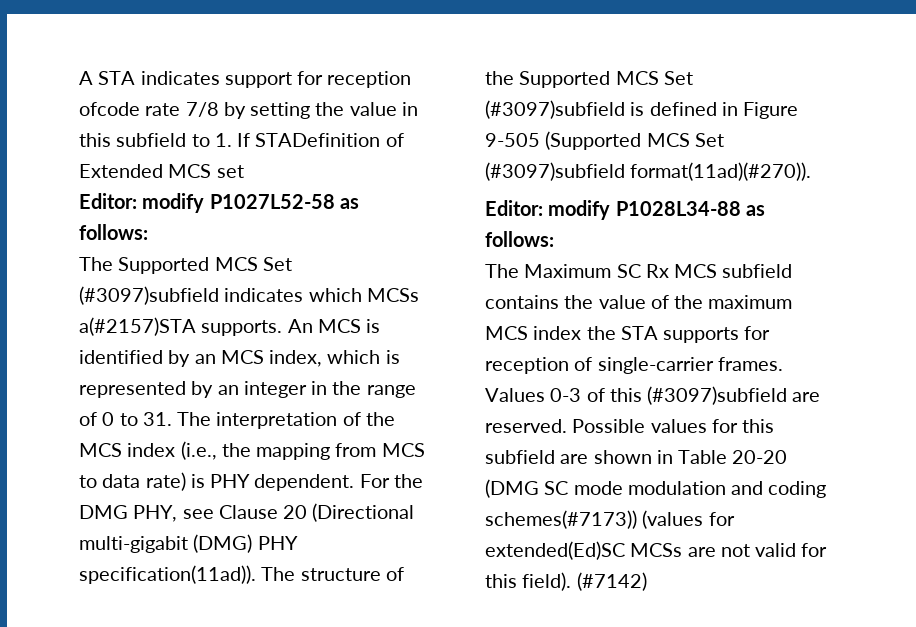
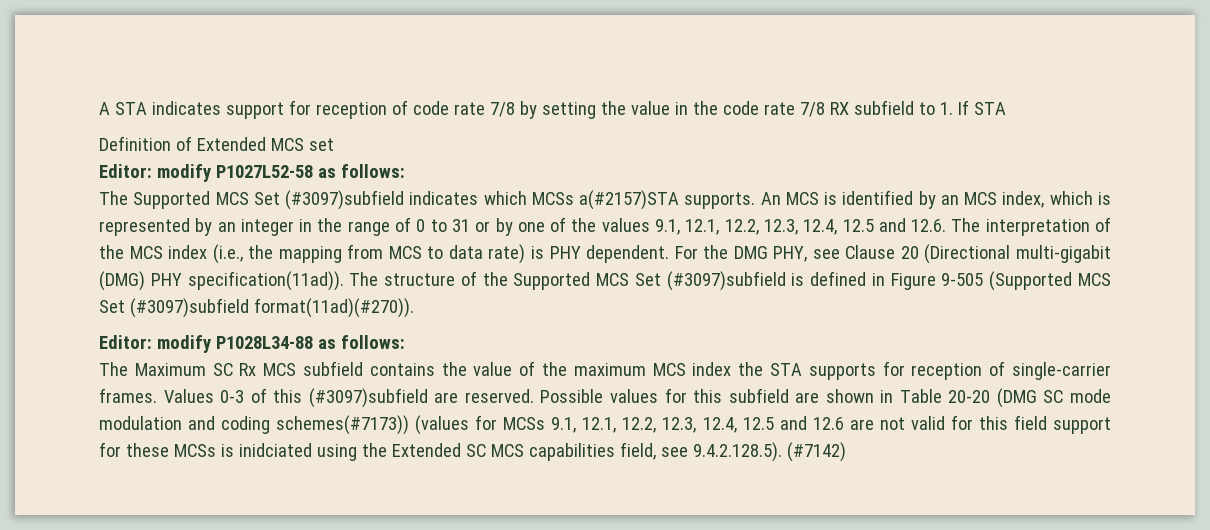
[79,102,140,116] ofcode -> [391,100,449,115] of code
[79,133,111,147] this -> [692,101,849,117] the code rate 7/8 RX
[255,133,381,147] STADefinition -> [973,102,1006,115] [99,136,171,151] STA // Definition
[142,412,172,426] 31. -> [451,217,947,236] 31 or by one of the values 9.1, 12.1, 12.2, 12.3, 12.4, 12.5 and 12.6.
[485,541,683,560] extended(Ed)SC MCSs -> [503,416,844,433] MCSs 9.1, 12.1, 12.2, 12.3, 12.4, 12.5 and 12.6
[522,572,572,591] field). -> [1013,415,1111,434] [99,442,782,462] field support for these MCSs is inidciated using the Extended SC MCS capabilities field, see 9.4.2.128.5).

